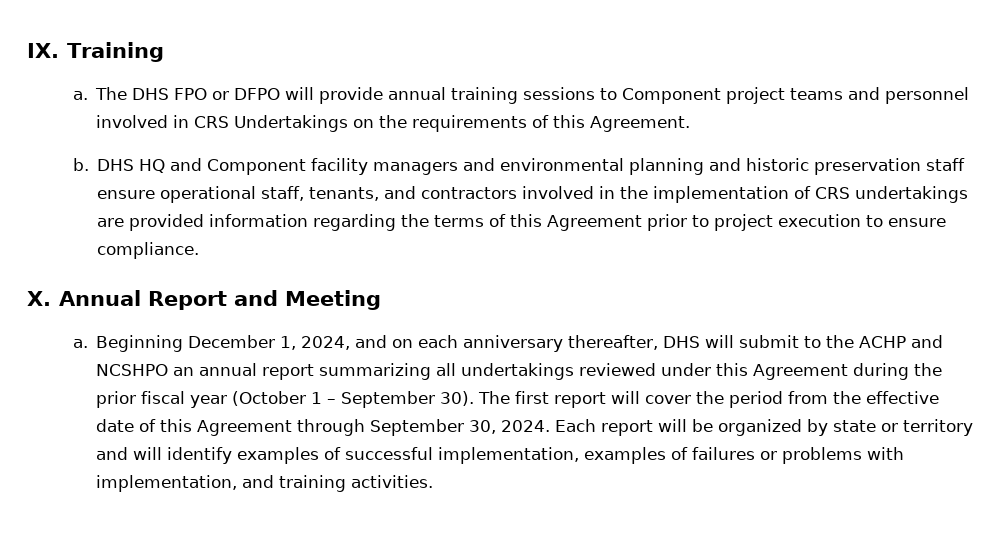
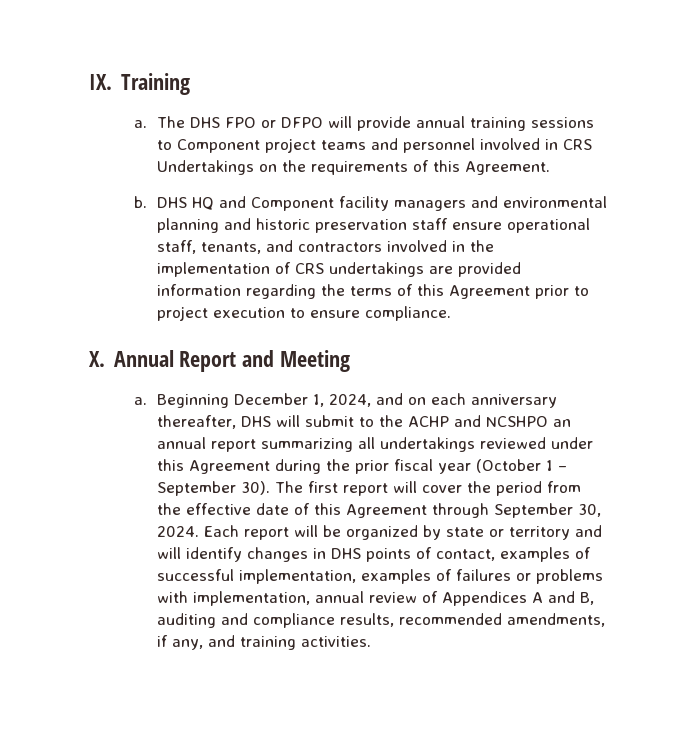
(232, 455) none -> [246,547,495,562] changes in DHS points of contact,
(237, 483) none -> [314,591,594,606] [156,613,605,628] [156,635,203,650] annual review of Appendices A and B, auditing and compliance results, recommended amendments, if any,

